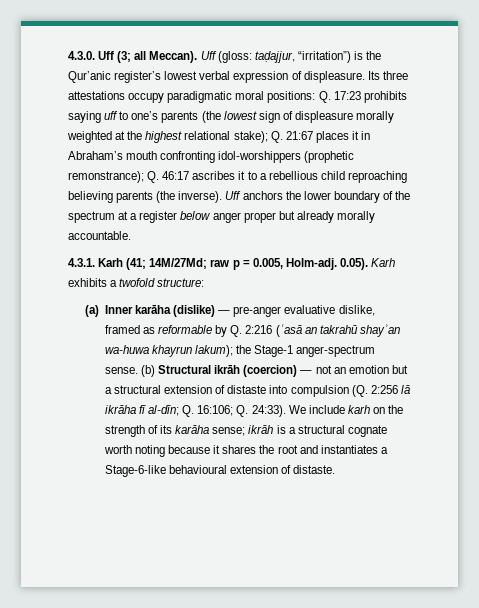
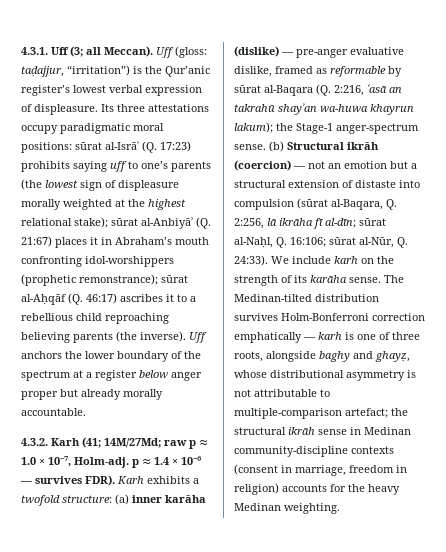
[68,51,95,60] 4.3.0. -> [21,47,48,55] 4.3.1.
[318,91,361,103] Q. 17:23 -> [75,141,191,153] sūrat al-Isrāʾ (Q. 17:23)
[270,131,313,143] Q. 21:67 -> [111,217,211,229] [21,236,52,247] sūrat al-Anbiyāʾ (Q. 21:67)
[147,171,190,183] Q. 46:17 -> [161,275,188,283] [21,293,117,305] sūrat al-Aḥqāf (Q. 46:17)
[68,258,95,267] 4.3.1. -> [21,438,48,446] 4.3.2.
[242,258,368,270] = 0.005, Holm-adj. 0.05). -> [199,439,208,446] [21,456,201,468] [20,475,115,486] ≈ 1.0 × 10⁻⁷, Holm-adj. p ≈ 1.4 × 10⁻⁶ — survives FDR).
[85,305,133,317] // (a) Inner -> [115,494,162,505] (a) inner
[230,324,302,337] Q. 2:216 (ʿasā -> [234,84,387,96] sūrat al-Baqara (Q. 2:216, ʿasā
[351,385,410,397] [104,405,234,417] (Q. 2:256 lā ikrāha fī al-dīn; Q. 16:106; -> [297,198,397,210] [234,218,386,229] [234,237,394,248] (sūrat al-Baqara, Q. 2:256, lā ikrāha fī al-dīn; sūrat al-Naḥl, Q. 16:106; sūrat al-Nūr,
[212,425,387,437] [103,445,388,457] [104,465,336,477] sense; ikrāh is a structural cognate worth noting because it shares the root and instantiates a Stage-6-like behavioural extension of distaste. -> [349,275,404,283] [234,294,379,302] [234,313,425,321] [234,332,420,343] [234,351,410,362] [234,370,416,381] [234,389,330,397] [234,408,408,419] [234,427,411,435] [234,446,394,457] [234,464,407,476] [234,483,400,495] [234,503,340,514] sense. The Medinan-tilted distribution survives Holm-Bonferroni correction emphatically — karh is one of three roots, alongside baghy and ghayẓ, whose distributional asymmetry is not attributable to multiple-comparison artefact; the structural ikrāh sense in Medinan community-discipline contexts (consent in marriage, freedom in religion) accounts for the heavy Medinan weighting.

